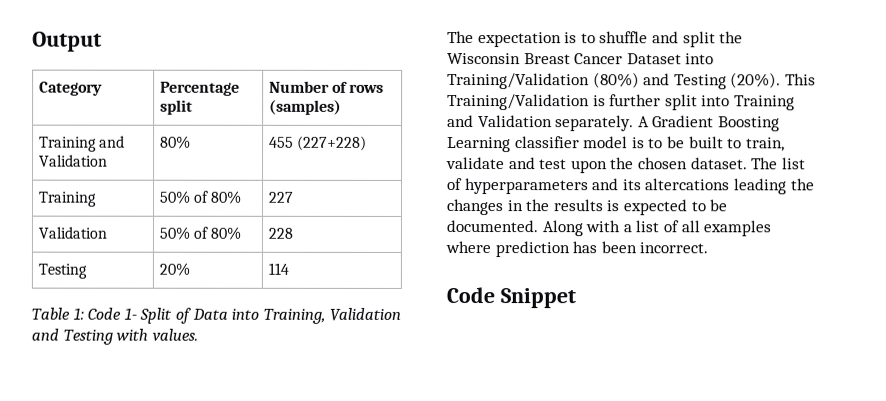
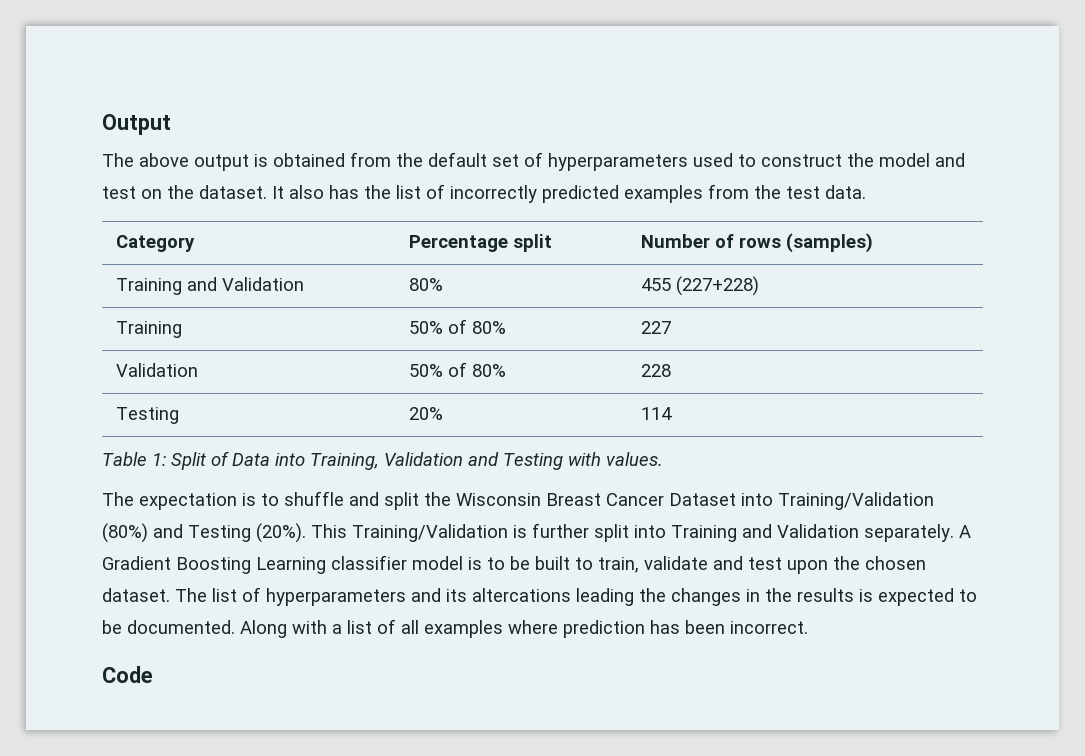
(102, 41) none -> [102,152,965,171] [102,184,866,203] // The above output is obtained from the default set of hyperparameters used to construct the model and test on the dataset. It also has the list of incorrectly predicted examples from the test data.
[87,307,137,320] Code 1- -> (166, 459) none
[499,288,576,309] Snippet -> (153, 674) none

